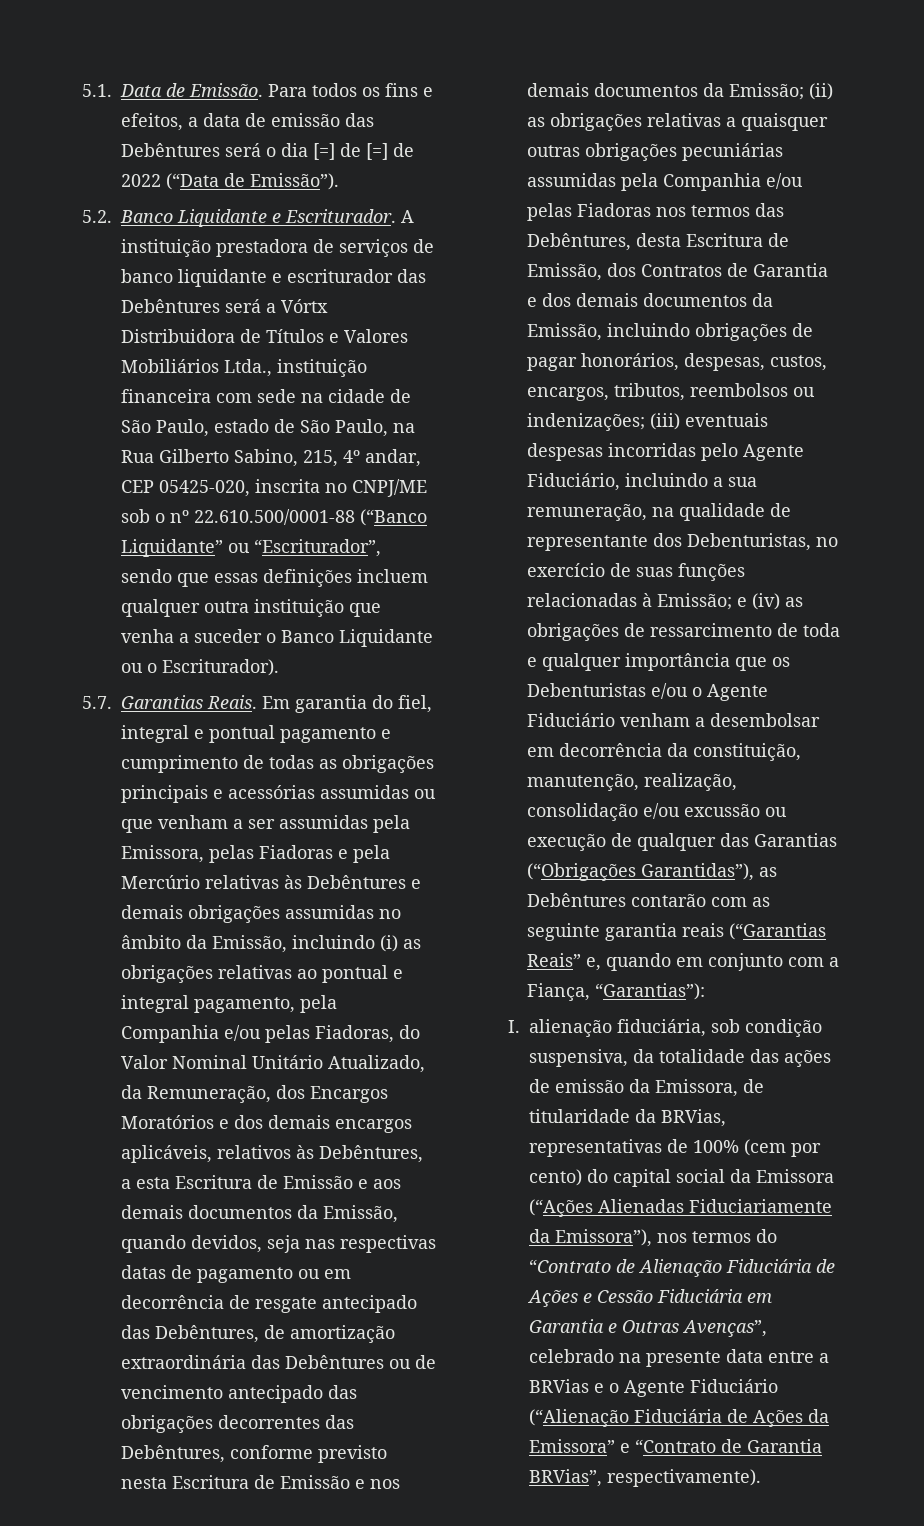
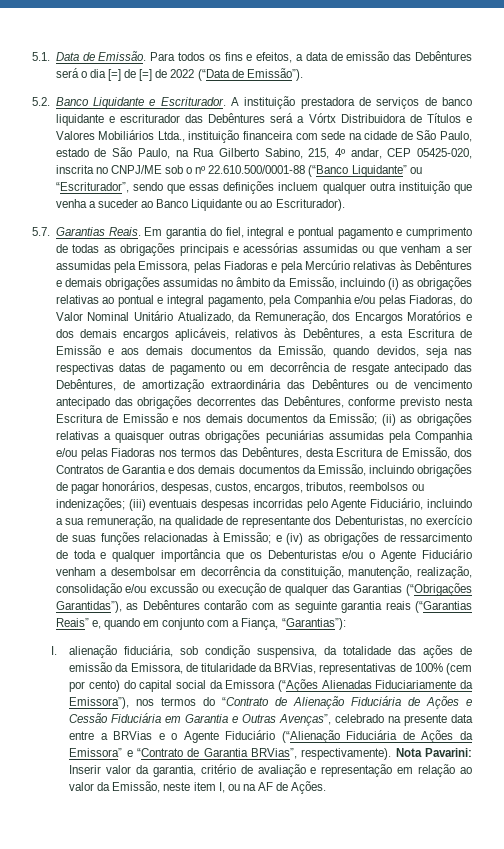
[266,633,276,643] o -> [141,201,154,208] ao
[147,663,157,673] o -> [260,201,273,208] ao
(762, 1478) none -> [395,748,472,757] [69,764,472,777] [69,781,327,794] Nota Pavarini: Inserir valor da garantia, critério de avaliação e representação em relação ao valor da Emissão, neste item I, ou na AF de Ações.

